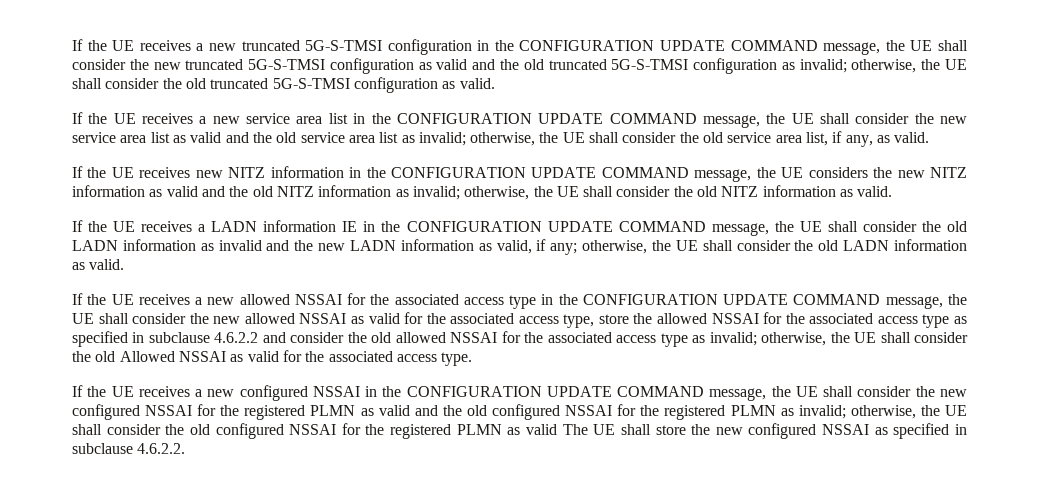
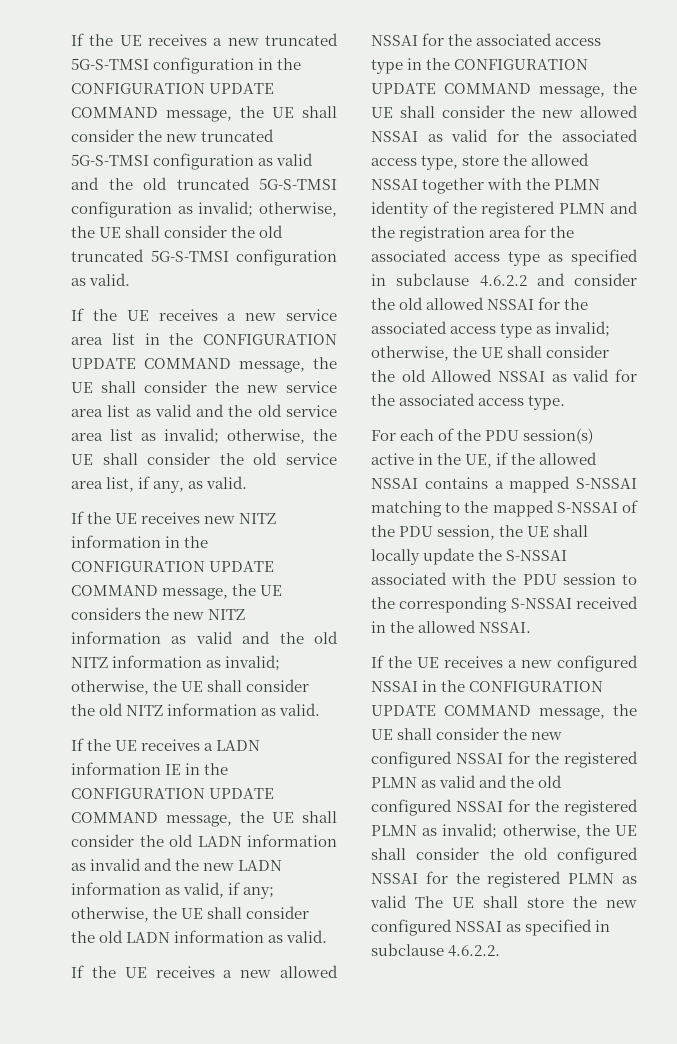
(759, 318) none -> [422,178,601,194] [371,201,638,218] [371,226,522,242] together with the PLMN identity of the registered PLMN and the registration area
(473, 359) none -> [371,428,594,444] [371,452,598,468] [371,476,637,493] [371,500,638,517] [371,525,589,540] [371,548,568,565] [371,572,637,585] [371,596,638,613] [371,620,532,633] // For each of the PDU session(s) active in the UE, if the allowed NSSAI contains a mapped S-NSSAI matching to the mapped S-NSSAI of the PDU session, the UE shall locally update the S-NSSAI associated with the PDU session to the corresponding S-NSSAI received in the allowed NSSAI.

